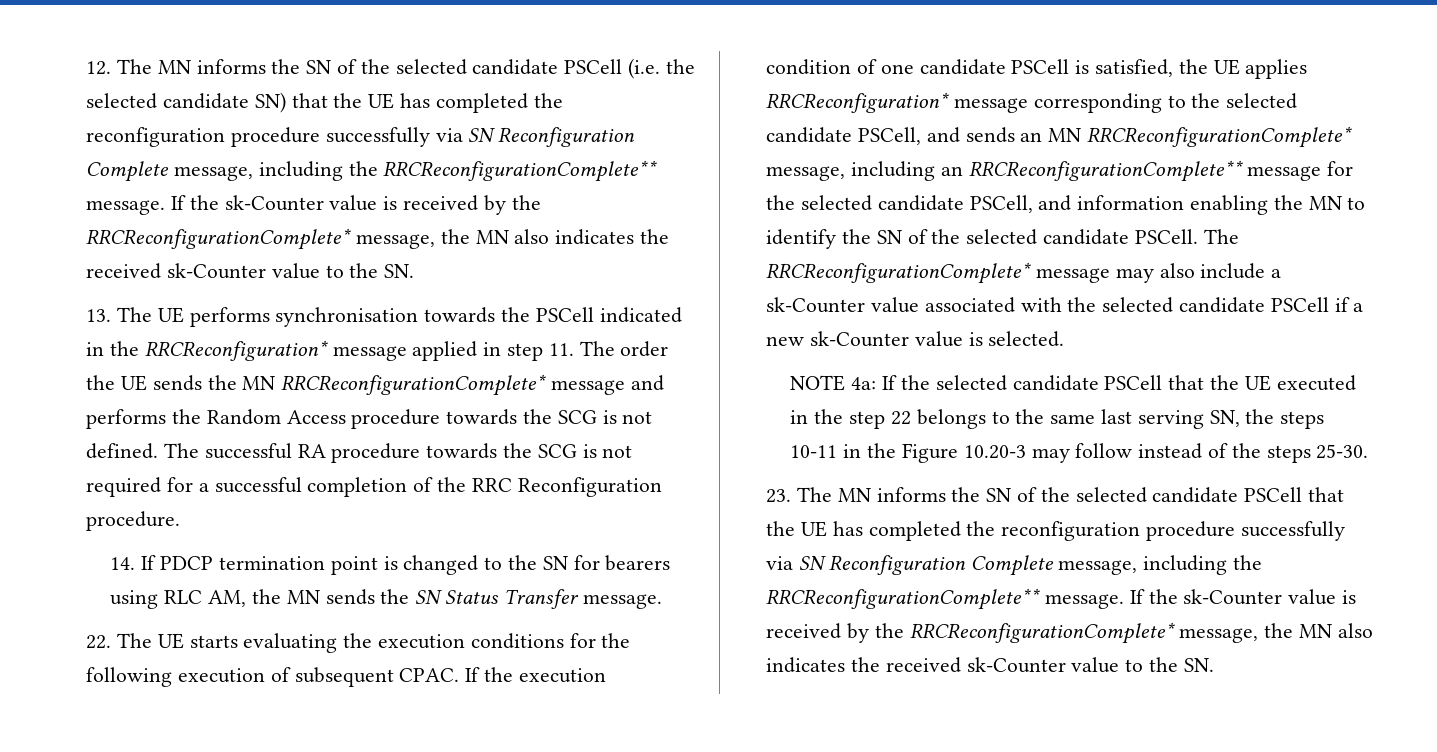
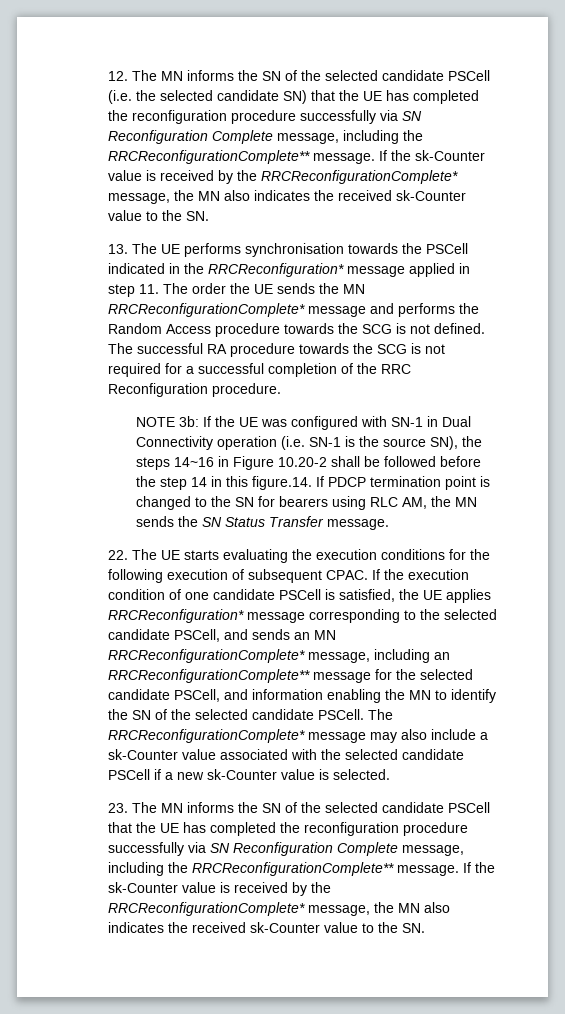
[110,557,136,570] 14. -> [135,416,471,430] [135,436,482,450] [135,456,481,470] [135,476,312,490] NOTE 3b: If the UE was configured with SN-1 in Dual Connectivity operation (i.e. SN-1 is the source SN), the steps 14~16 in Figure 10.20-2 shall be followed before the step 14 in this figure.14.
[790,375,1356,391] [790,409,1325,429] [790,443,1369,463] // NOTE 4a: If the selected candidate PSCell that the UE executed in the step 22 belongs to the same last serving SN, the steps 10-11 in the Figure 10.20-3 may follow instead of the steps 25-30. -> (390, 774) none

